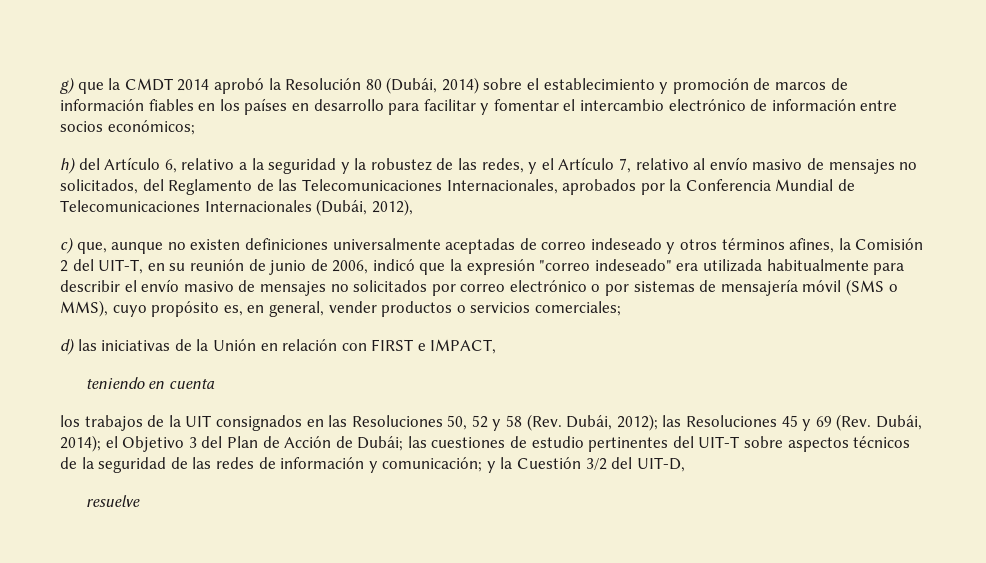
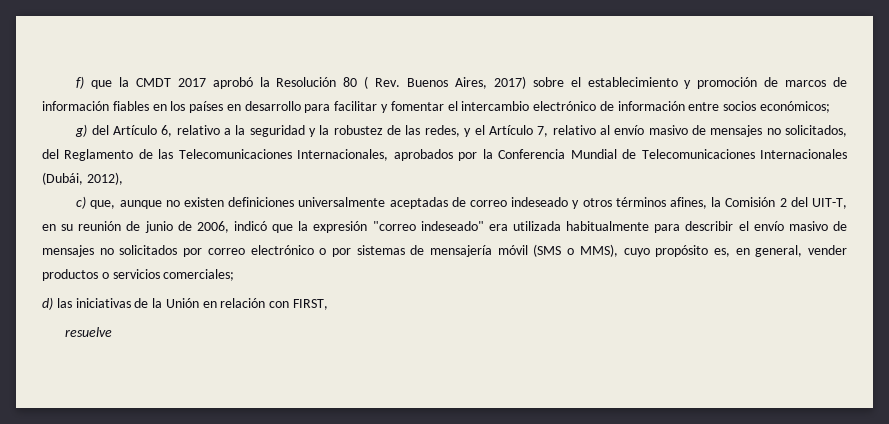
[60,77,75,94] g) -> [76,76,85,89] f)
[177,79,210,91] 2014 -> [177,78,206,87] 2017
[386,77,479,94] (Dubái, 2014) -> [364,76,526,89] ( Rev. Buenos Aires, 2017)
[60,157,76,174] h) -> [75,124,88,137] g)
[371,339,497,354] [85,377,215,389] [60,414,922,431] [60,435,911,452] [60,457,685,473] FIRST e IMPACT, // teniendo en cuenta // los trabajos de la UIT consignados en las Resoluciones 50, 52 y 58 (Rev. Dubái, 2012); las Resoluciones 45 y 69 (Rev. Dubái, 2014); el Objetivo 3 del Plan de Acción de Dubái; las cuestiones de estudio pertinentes del UIT-T sobre aspectos técnicos de la seguridad de las redes de información y comunicación; y la Cuestión 3/2 del UIT-D, -> [293,299,329,310] FIRST,

